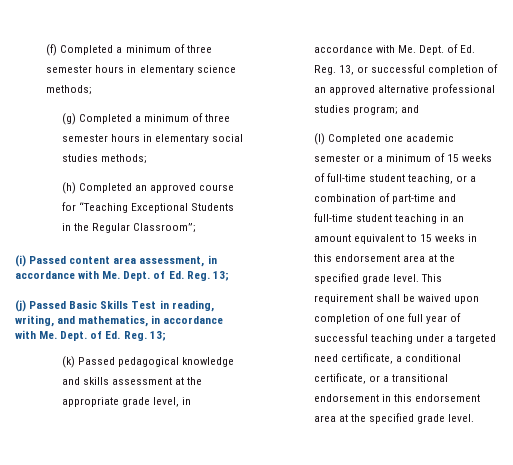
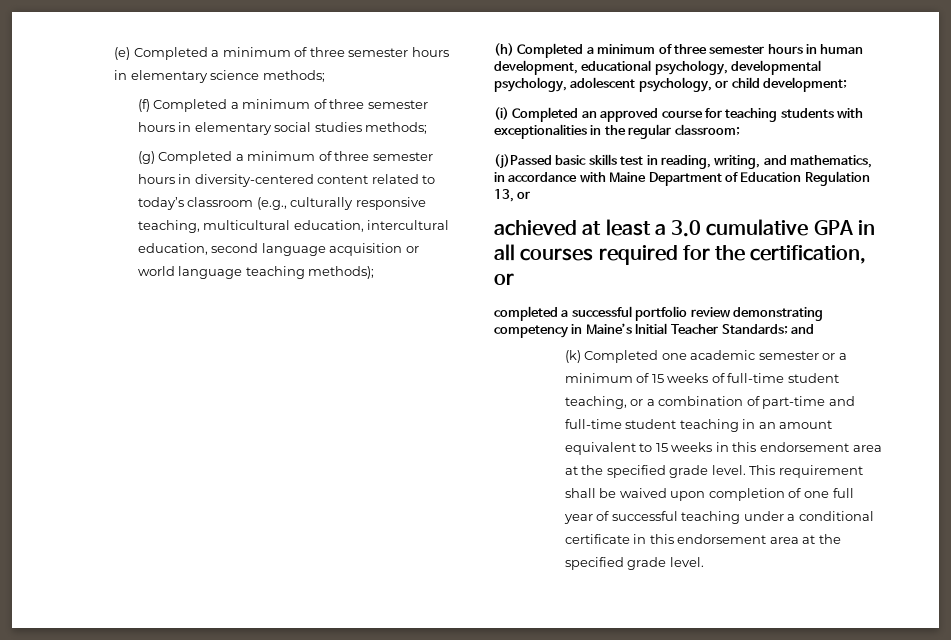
[46,44,58,56] (f) -> [114,47,131,60] (e)
[61,113,76,125] (g) -> [137,99,150,112] (f)
[61,182,235,194] [61,202,235,213] [61,223,197,233] [15,255,217,267] [15,270,229,281] [15,300,157,312] (h) Completed an approved course for “Teaching Exceptional Students in the Regular Classroom”; // (i) Passed content area assessment, in accordance with Me. Dept. of Ed. Reg. 13; // (j) Passed Basic Skills Test -> [137,151,433,164] [137,174,436,187] [137,197,426,210] [137,220,450,233] [137,243,419,256] [137,266,375,279] [494,43,864,58] [494,60,822,75] [494,77,847,92] [494,107,863,122] [494,124,740,139] [494,154,644,169] (g) Completed a minimum of three semester hours in diversity-centered content related to today’s classroom (e.g., culturally responsive teaching, multicultural education, intercultural education, second language acquisition or world language teaching methods); // (h) Completed a minimum of three semester hours in human development, educational psychology, developmental psychology, adolescent psychology, or child development; // (i) Completed an approved course for teaching students with exceptionalities in the regular classroom; // (j)Passed basic skills test
[39,331,166,341] [61,356,235,368] [61,377,203,385] [61,397,192,407] [313,44,476,55] [313,64,499,75] [313,84,496,95] [313,105,420,115] [313,133,325,145] Me. Dept. of Ed. Reg. 13; // (k) Passed pedagogical knowledge and skills assessment at the appropriate grade level, in accordance with Me. Dept. of Ed. Reg. 13, or successful completion of an approved alternative professional studies program; and // (l) -> [609,171,870,186] [494,189,531,202] [494,219,875,237] [494,244,867,265] [494,273,514,285] [494,306,823,321] [494,323,815,338] [564,350,581,363] Maine Department of Education Regulation 13, or // achieved at least a 3.0 cumulative GPA in all courses required for the certification, or // completed a successful portfolio review demonstrating competency in Maine’s Initial Teacher Standards; and // (k)
[456,334,497,344] [313,353,462,364] [313,373,449,384] [313,394,379,402] targeted need certificate, a conditional certificate, or a transitional endorsement -> [798,511,874,521] [564,534,630,544] conditional certificate

